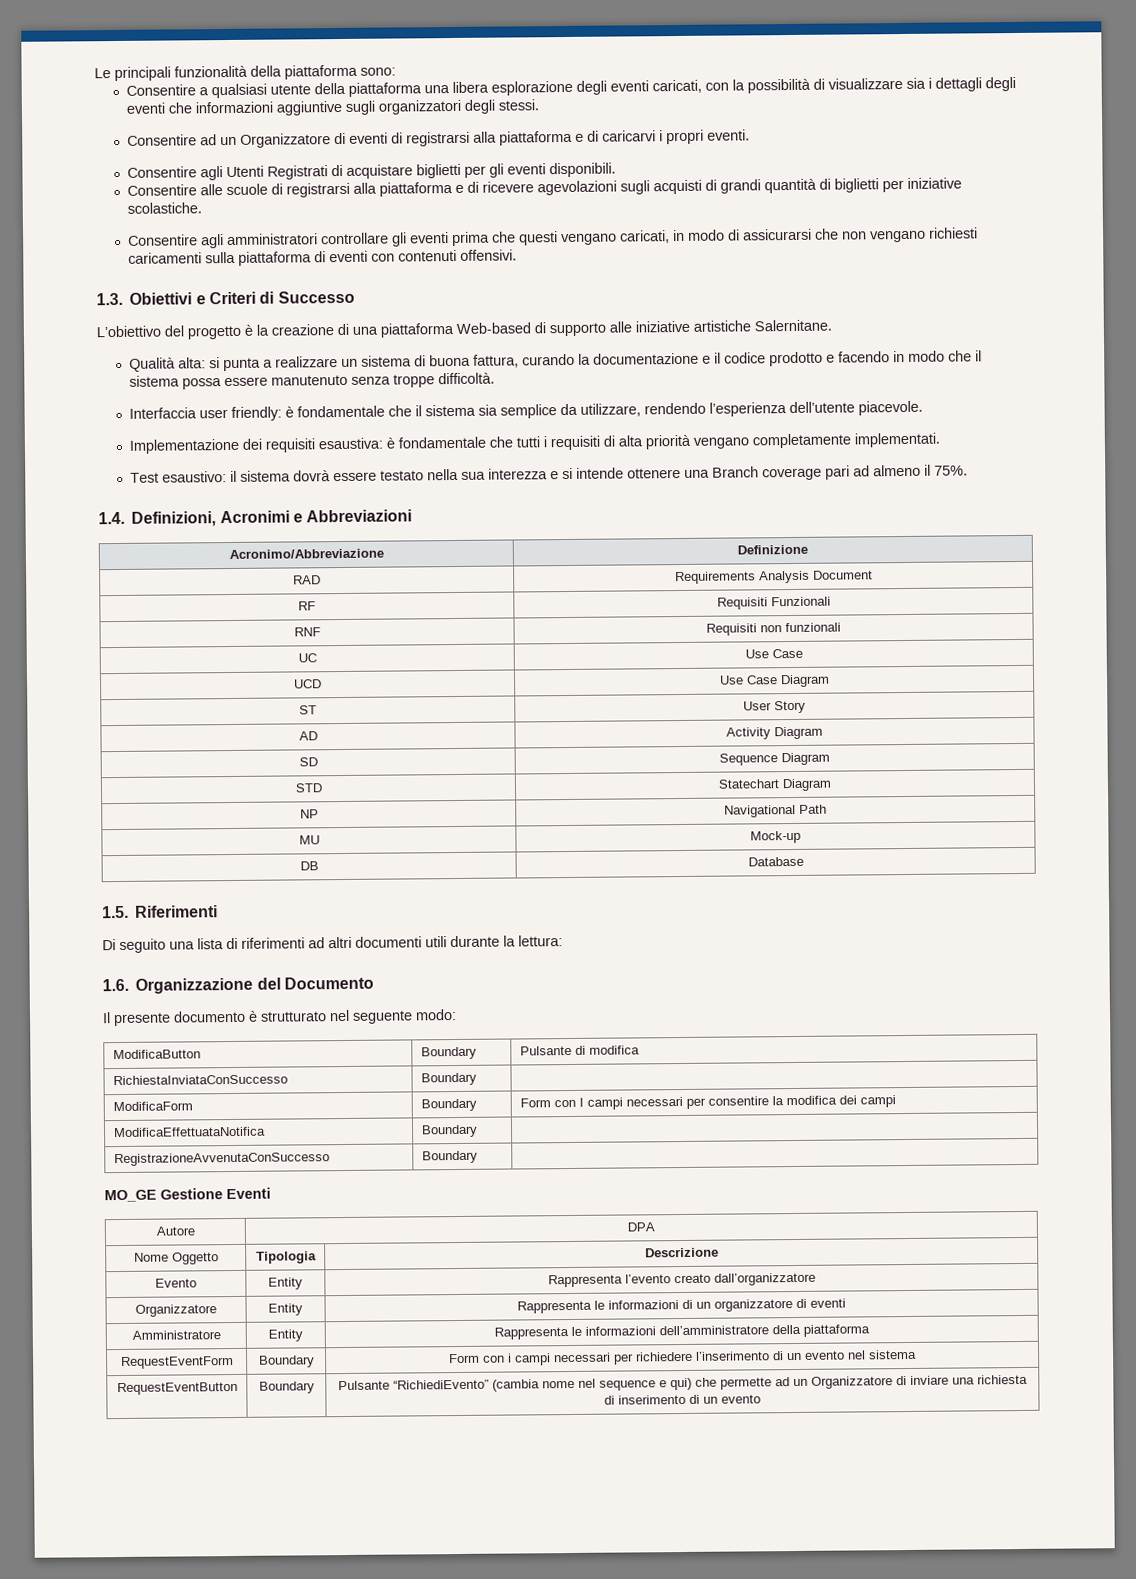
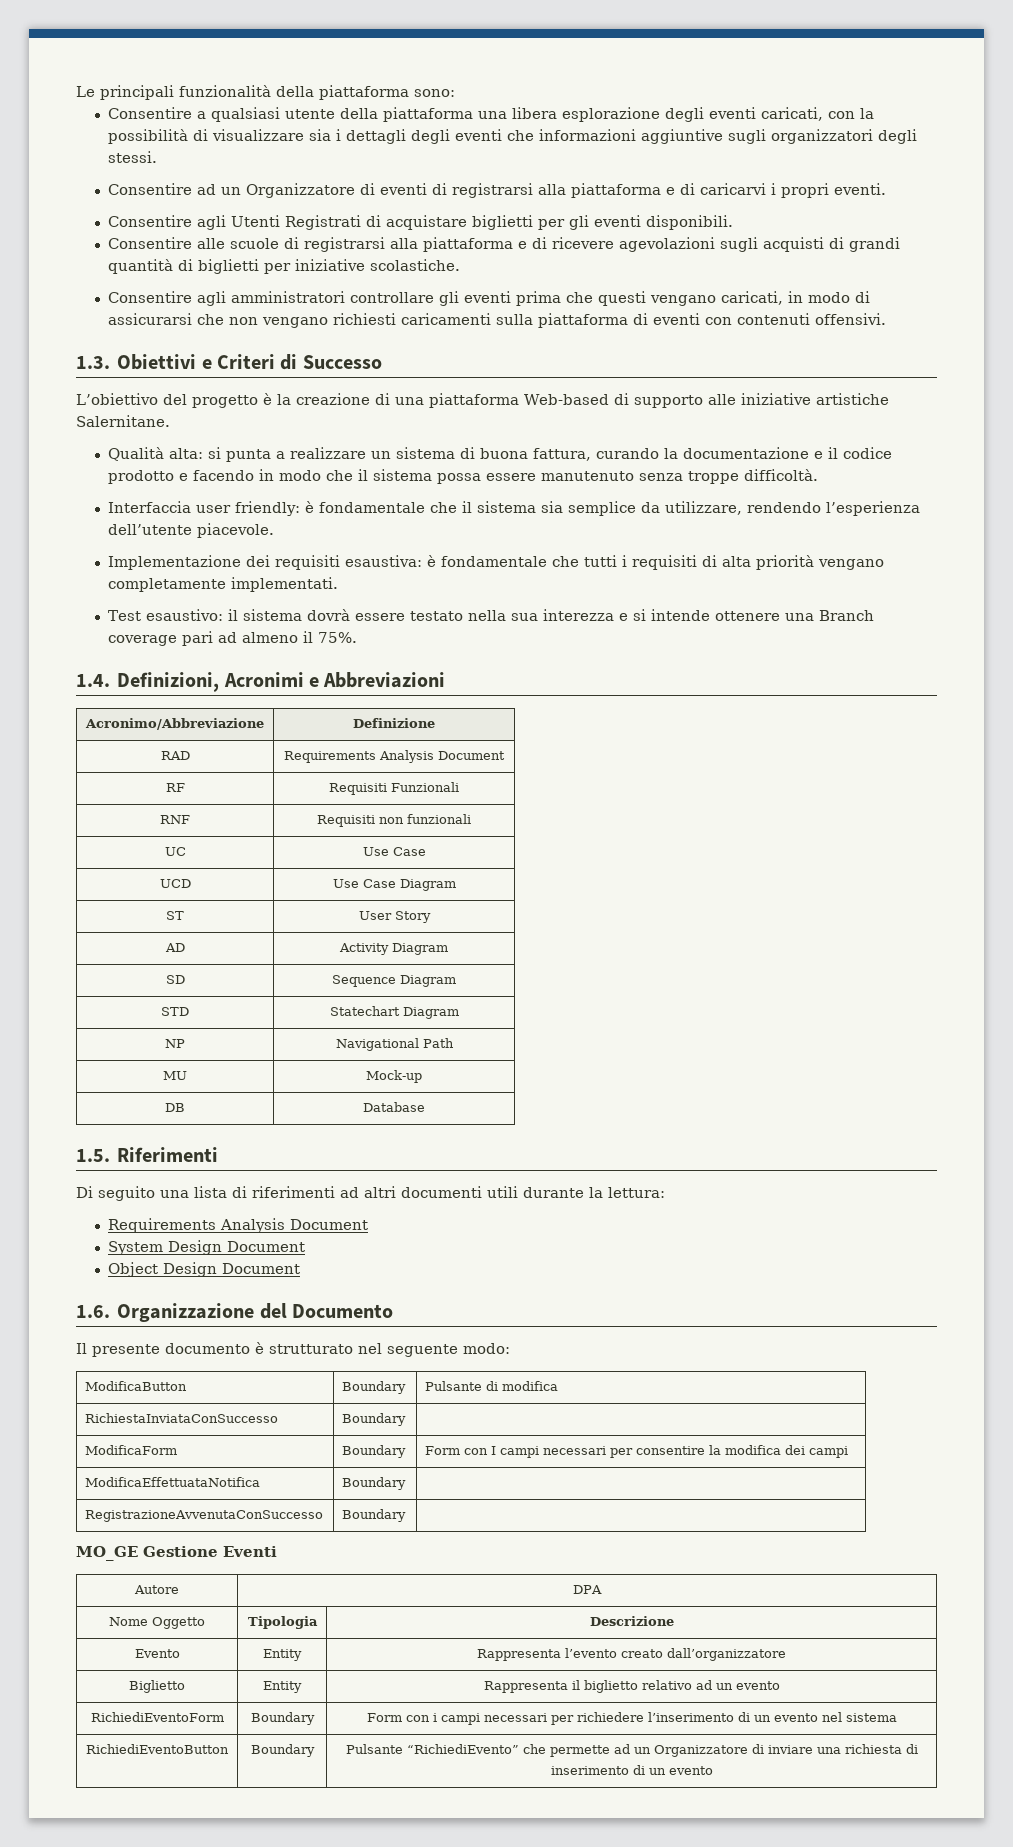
(563, 941) none -> [107,1218,368,1233] [107,1240,305,1255] [107,1262,300,1277] // Requirements Analysis Document // System Design Document // Object Design Document
[135,1304,217,1317] [268,1303,303,1316] [517,1298,847,1314] [131,1330,221,1340] [268,1329,303,1342] [494,1324,871,1340] [120,1356,234,1370] Organizzatore | Entity | Rappresenta le informazioni di un organizzatore di eventi // Amministratore | Entity | Rappresenta le informazioni dell’amministratore della piattaforma // RequestEventForm -> [129,1680,185,1693] [263,1681,302,1693] [483,1680,780,1693] [90,1712,224,1722] Biglietto | Entity | Rappresenta il biglietto relativo ad un evento // RichiediEventoForm
[116,1381,238,1396] RequestEventButton -> [86,1744,229,1754] RichiediEventoButton
[492,1377,693,1392] (cambia nome nel sequence e qui) -> (519, 1749) none

